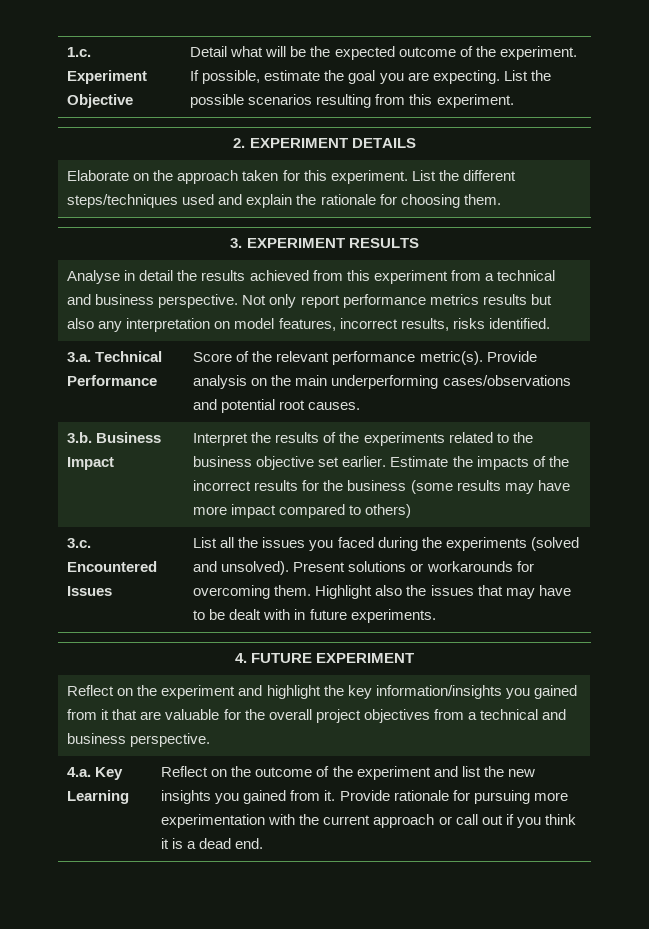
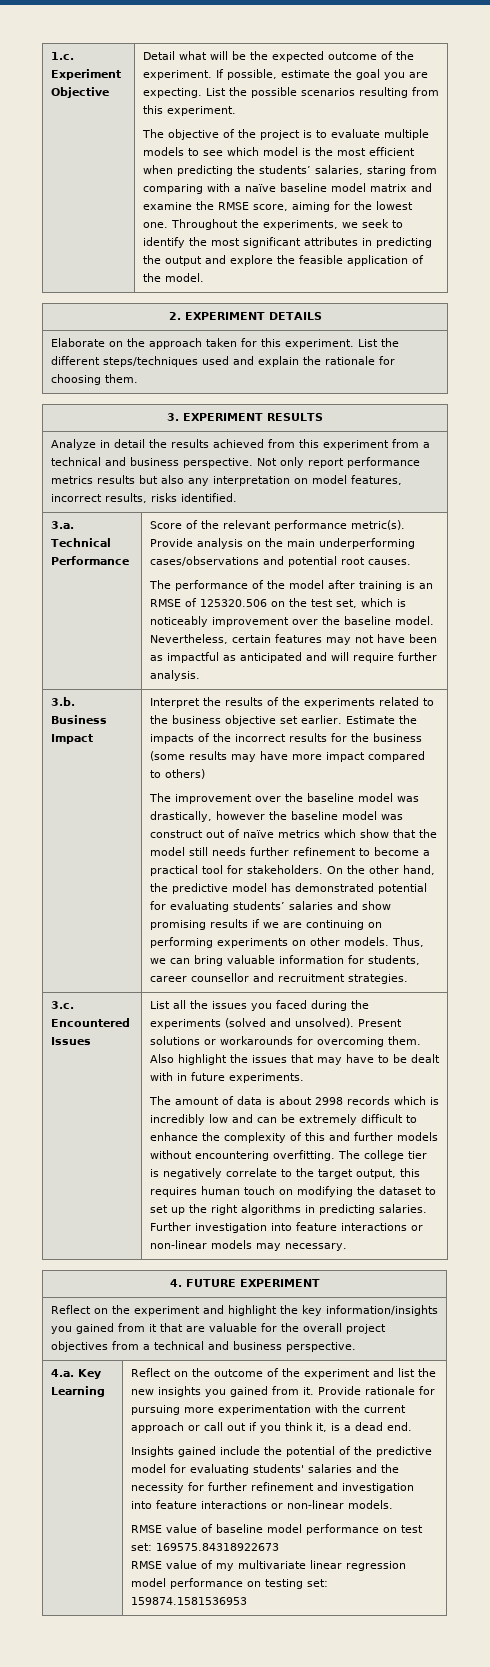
(514, 101) none -> [141,129,429,140] [142,147,415,156] [142,165,437,176] [142,183,432,194] [142,201,413,212] [142,219,403,230] [142,237,432,248] [142,255,424,266] [142,273,204,282] // The objective of the project is to evaluate multiple models to see which model is the most efficient when predicting the students’ salaries, staring from comparing with a naïve baseline model matrix and examine the RMSE score, aiming for the lowest one. Throughout the experiments, we seek to identify the most significant attributes in predicting the output and explore the feasible application of the model.
[67,270,121,284] Analyse -> [50,439,96,450] Analyze
(361, 406) none -> [148,580,433,591] [149,598,406,608] [149,616,434,627] [149,634,437,645] [149,652,437,663] [149,670,200,681] // The performance of the model after training is an RMSE of 125320.506 on the test set, which is noticeably improvement over the baseline model. Nevertheless, certain features may not have been as impactful as anticipated and will require further analysis.
(412, 511) none -> [148,793,419,804] [149,811,403,822] [149,829,437,838] [149,847,430,856] [149,865,435,876] [149,883,427,894] [149,901,391,912] [149,919,382,930] [149,937,424,948] [149,955,420,966] [149,973,408,984] // The improvement over the baseline model was drastically, however the baseline model was construct out of naïve metrics which show that the model still needs further refinement to become a practical tool for stakeholders. On the other hand, the predictive model has demonstrated potential for evaluating students’ salaries and show promising results if we are continuing on performing experiments on other models. Thus, we can bring valuable information for students, career counsellor and recruitment strategies.
[315,585,403,599] Highlight also -> [149,1054,227,1065] Also highlight
(436, 616) none -> [148,1096,439,1105] [149,1114,417,1125] [149,1132,438,1143] [149,1150,427,1161] [149,1168,420,1179] [149,1186,436,1197] [149,1204,427,1215] [149,1222,423,1233] [149,1240,347,1251] // The amount of data is about 2998 records which is incredibly low and can be extremely difficult to enhance the complexity of this and further models without encountering overfitting. The college tier is negatively correlate to the target output, this requires human touch on modifying the dataset to set up the right algorithms in predicting salaries. Further investigation into feature interactions or non-linear models may necessary.
[161,838,170,849] it -> [315,1423,327,1432] it,
(264, 843) none -> [130,1446,432,1457] [130,1464,399,1475] [130,1482,414,1493] [130,1500,393,1509] [130,1524,423,1535] [130,1543,279,1551] [130,1560,406,1571] [130,1578,328,1589] [130,1597,247,1605] // Insights gained include the potential of the predictive model for evaluating students' salaries and the necessity for further refinement and investigation into feature interactions or non-linear models. // RMSE value of baseline model performance on test set: 169575.84318922673 // RMSE value of my multivariate linear regression model performance on testing set: 159874.1581536953

